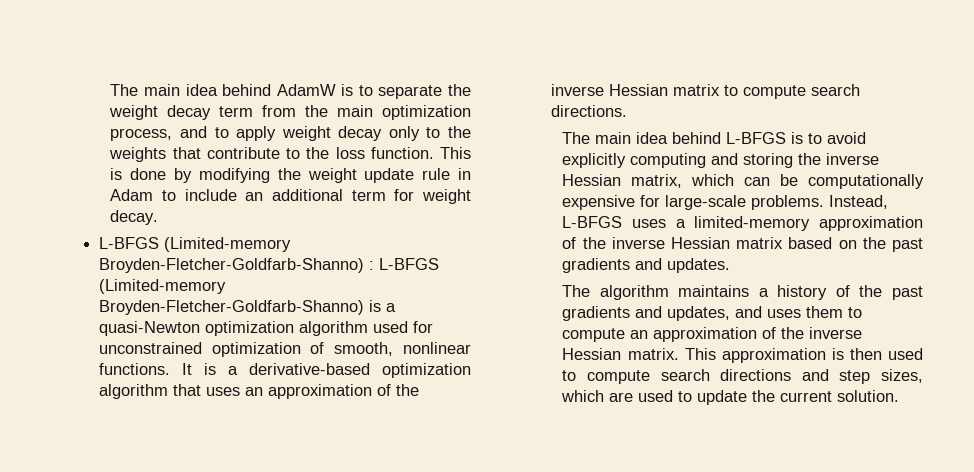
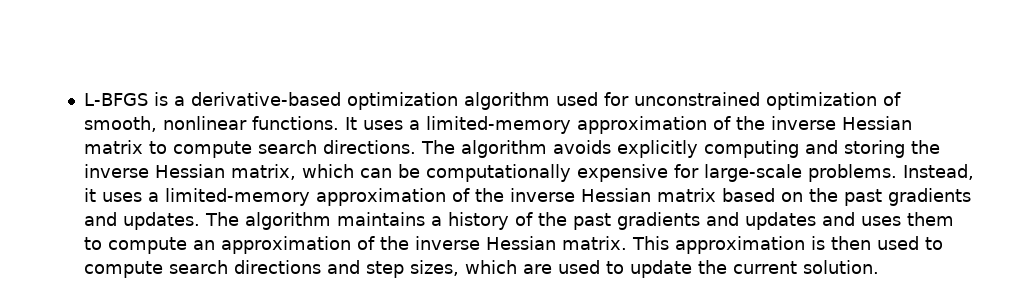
[110,84,472,99] [109,105,471,120] [110,126,472,141] [109,147,472,162] [110,168,472,183] [110,189,472,204] [110,210,159,225] [98,237,291,252] [98,258,439,273] [98,279,226,294] [98,300,396,315] [98,321,200,336] The main idea behind AdamW is to separate the weight decay term from the main optimization process, and to apply weight decay only to the weights that contribute to the loss function. This is done by modifying the weight update rule in Adam to include an additional term for weight decay. // L-BFGS (Limited-memory Broyden-Fletcher-Goldfarb-Shanno) : L-BFGS (Limited-memory Broyden-Fletcher-Goldfarb-Shanno) is a quasi-Newton -> [83,92,341,106] L-BFGS is a derivative-based
[203,363,471,378] [98,384,263,399] is a derivative-based optimization algorithm that uses an -> [362,116,571,134] uses a limited-memory
[562,132,867,144] // The main idea behind L-BFGS is to avoid -> [420,140,611,158] The algorithm avoids
[562,216,623,228] L-BFGS -> [83,188,96,202] it
(731, 265) // -> (200, 221) none
[667,306,731,321] updates, -> [744,212,816,230] updates

